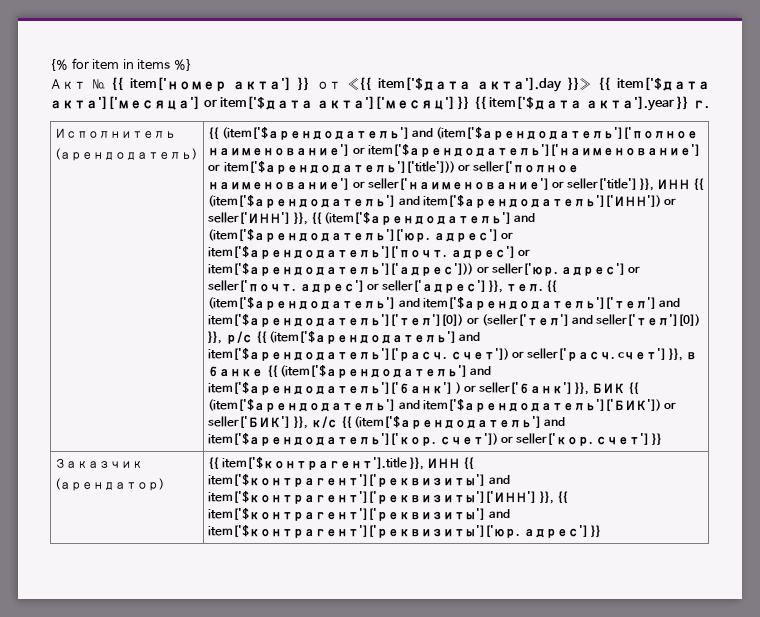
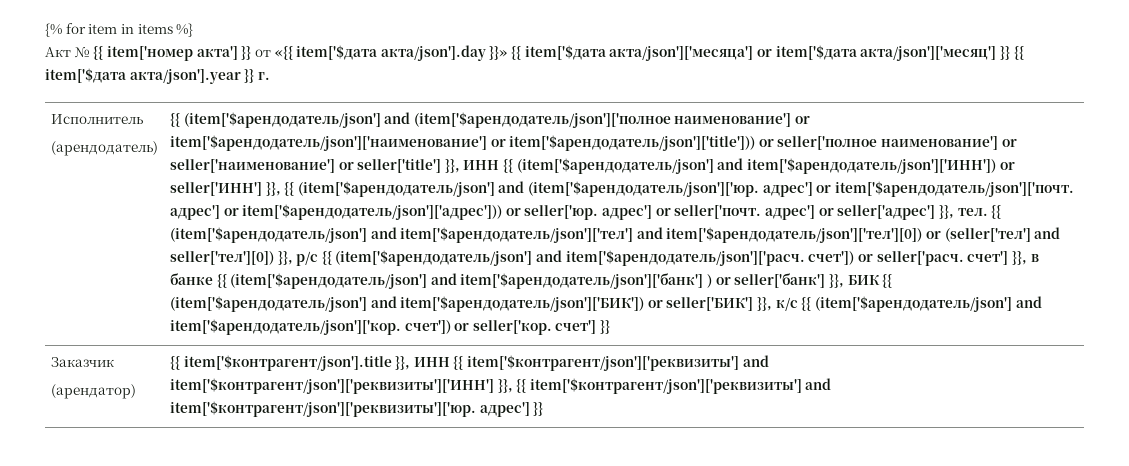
[477,77,563,92] акта'].day -> [380,45,486,61] акта/json'].day
[50,96,200,110] акта']['месяца'] -> [609,46,754,61] акта/json']['месяца']
[316,96,455,110] акта']['месяц'] -> [860,46,997,61] акта/json']['месяц']
[585,96,674,111] акта'].year -> [129,69,241,84] акта/json'].year
[221,127,698,140] [208,144,700,157] [208,161,455,174] (item['$арендодатель'] and (item['$арендодатель']['полное наименование'] or item['$арендодатель']['наименование'] or item['$арендодатель']['title'])) -> [183,112,811,128] [169,135,756,151] (item['$арендодатель/json'] and (item['$арендодатель/json']['полное наименование'] or item['$арендодатель/json']['наименование'] or item['$арендодатель/json']['title']))
[208,195,661,208] (item['$арендодатель'] and item['$арендодатель']['ИНН']) -> [516,158,997,174] (item['$арендодатель/json'] and item['$арендодатель/json']['ИНН'])
[323,212,535,225] [208,229,513,242] [208,246,530,259] [208,263,474,276] (item['$арендодатель'] and (item['$арендодатель']['юр. адрес'] or item['$арендодатель']['почт. адрес'] or item['$арендодатель']['адрес'])) -> [297,181,1075,197] [169,204,503,220] (item['$арендодатель/json'] and (item['$арендодатель/json']['юр. адрес'] or item['$арендодатель/json']['почт. адрес'] or item['$арендодатель/json']['адрес']))
[208,297,680,310] [208,314,464,327] (item['$арендодатель'] and item['$арендодатель']['тел'] and item['$арендодатель']['тел'][0]) -> [169,227,923,243] (item['$арендодатель/json'] and item['$арендодатель/json']['тел'] and item['$арендодатель/json']['тел'][0])
[268,331,480,344] [208,348,448,361] (item['$арендодатель'] and item['$арендодатель']['расч. -> [335,250,805,266] (item['$арендодатель/json'] and item['$арендодатель/json']['расч.
[279,365,491,378] [208,382,453,395] (item['$арендодатель'] and item['$арендодатель']['банк'] -> [230,273,704,289] (item['$арендодатель/json'] and item['$арендодатель/json']['банк']
[208,399,661,412] (item['$арендодатель'] and item['$арендодатель']['БИК']) -> [169,296,645,312] (item['$арендодатель/json'] and item['$арендодатель/json']['БИК'])
[353,416,565,429] [208,433,437,446] (item['$арендодатель'] and item['$арендодатель']['кор. -> [815,296,1042,312] [169,319,401,335] (item['$арендодатель/json'] and item['$арендодатель/json']['кор.
[221,457,474,470] [208,474,510,487] [208,491,568,504] [208,508,510,521] [208,525,521,538] item['$контрагент'].title }}, ИНН {{ item['$контрагент']['реквизиты'] and item['$контрагент']['реквизиты']['ИНН'] }}, {{ item['$контрагент']['реквизиты'] and item['$контрагент']['реквизиты']['юр. -> [183,355,769,371] [169,378,832,394] [169,401,476,417] item['$контрагент/json'].title }}, ИНН {{ item['$контрагент/json']['реквизиты'] and item['$контрагент/json']['реквизиты']['ИНН'] }}, {{ item['$контрагент/json']['реквизиты'] and item['$контрагент/json']['реквизиты']['юр.

